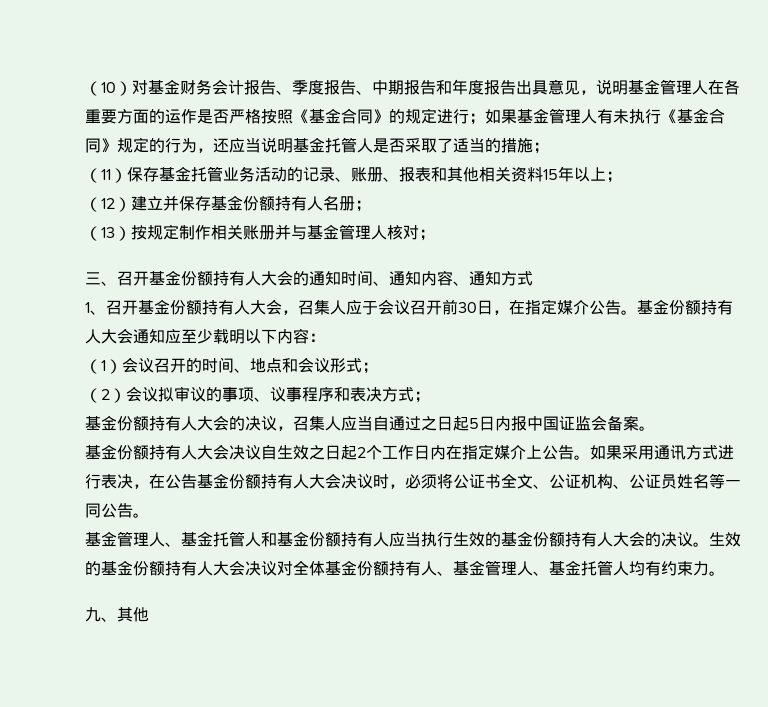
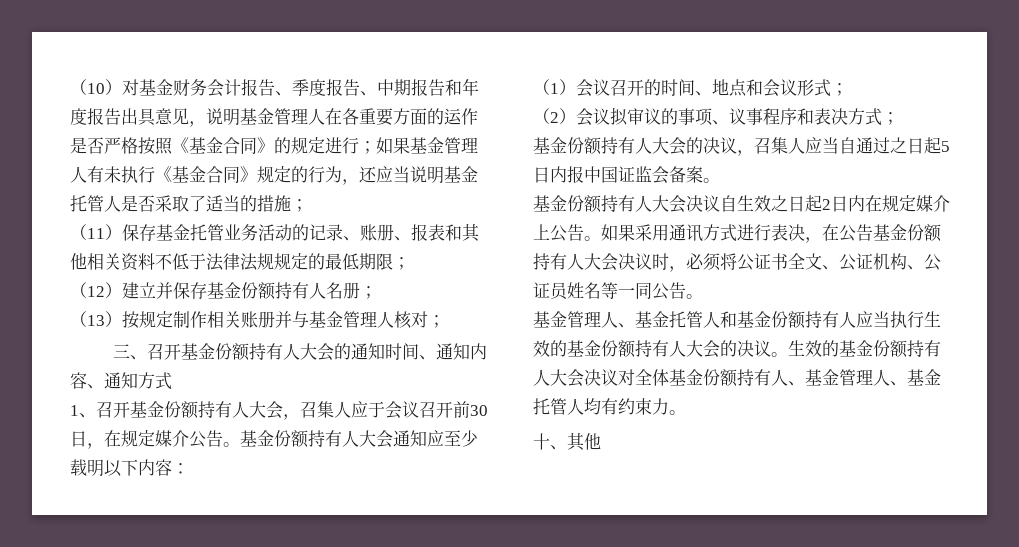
[543,166,606,182] 15年以上 -> [155,253,393,271] 不低于法律法规规定的最低期限
[525,300,541,315] 指 -> [121,430,138,447] 规
[366,445,478,460] 个工作日内在指 -> [831,195,899,212] 日内在规
[85,607,101,622] 九 -> [533,433,550,450] 十

